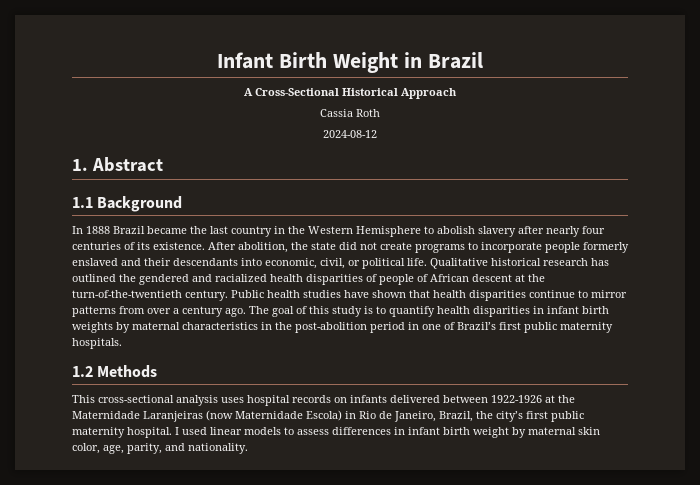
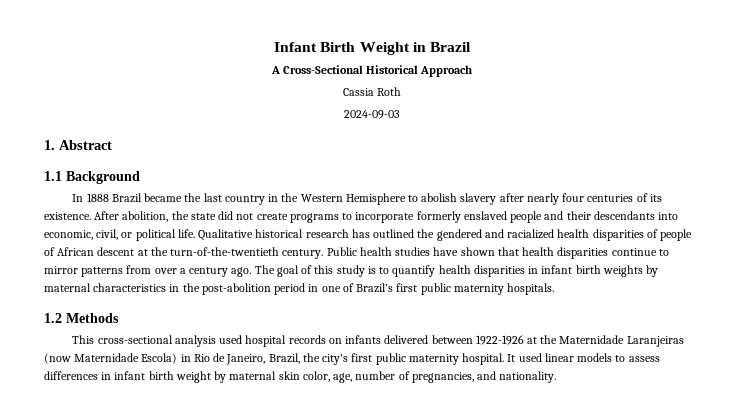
[323,130,377,138] 2024-08-12 -> [344,110,400,119] 2024-09-03
[545,242,580,253] people -> (415, 217) none
(118, 262) none -> [510,211,543,223] people
[221,397,244,403] uses -> [219,335,243,344] used
[175,427,179,435] I -> [507,354,516,362] It
[127,443,162,454] parity, -> [355,371,474,383] number of pregnancies,

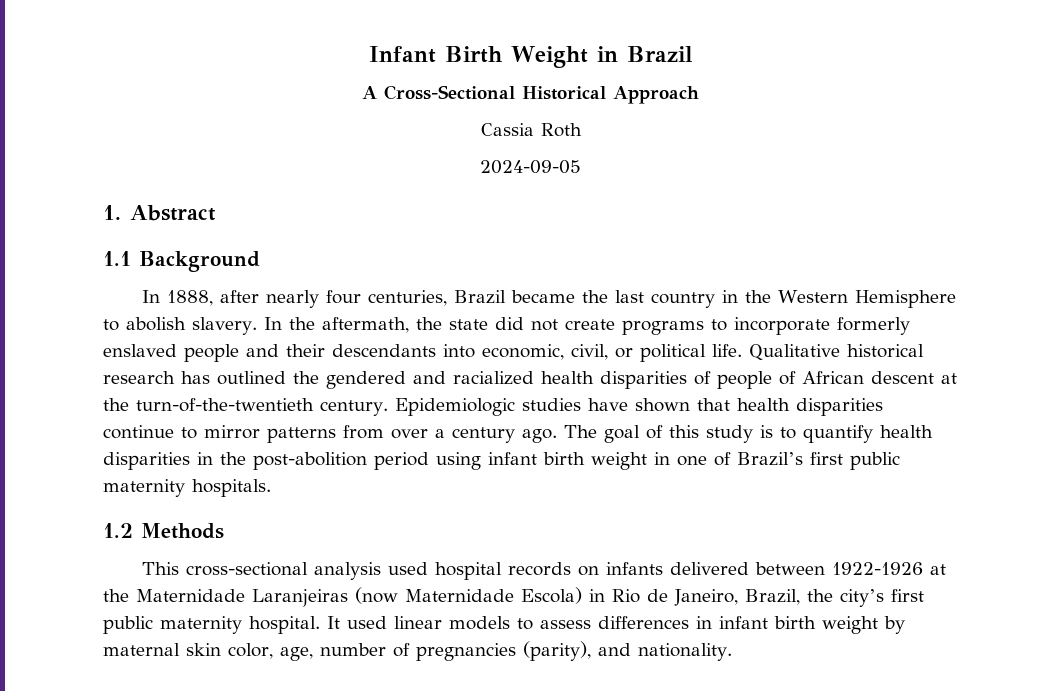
[344,110,400,119] 2024-09-03 -> [480,160,581,174] 2024-09-05
[86,193,109,202] 1888 -> [167,290,448,308] 1888, after nearly four centuries,
[460,193,662,205] [44,211,169,222] slavery after nearly four centuries of its existence. After abolition, -> [192,317,409,335] slavery. In the aftermath,
[326,247,392,256] Public health -> [394,398,515,416] Epidemiologic
[541,265,659,277] [44,283,306,295] infant birth weights by maternal characteristics in the post-abolition period -> [220,452,647,470] the post-abolition period using infant birth weight
[411,372,474,383] pregnancies, -> [415,641,591,661] pregnancies (parity),

